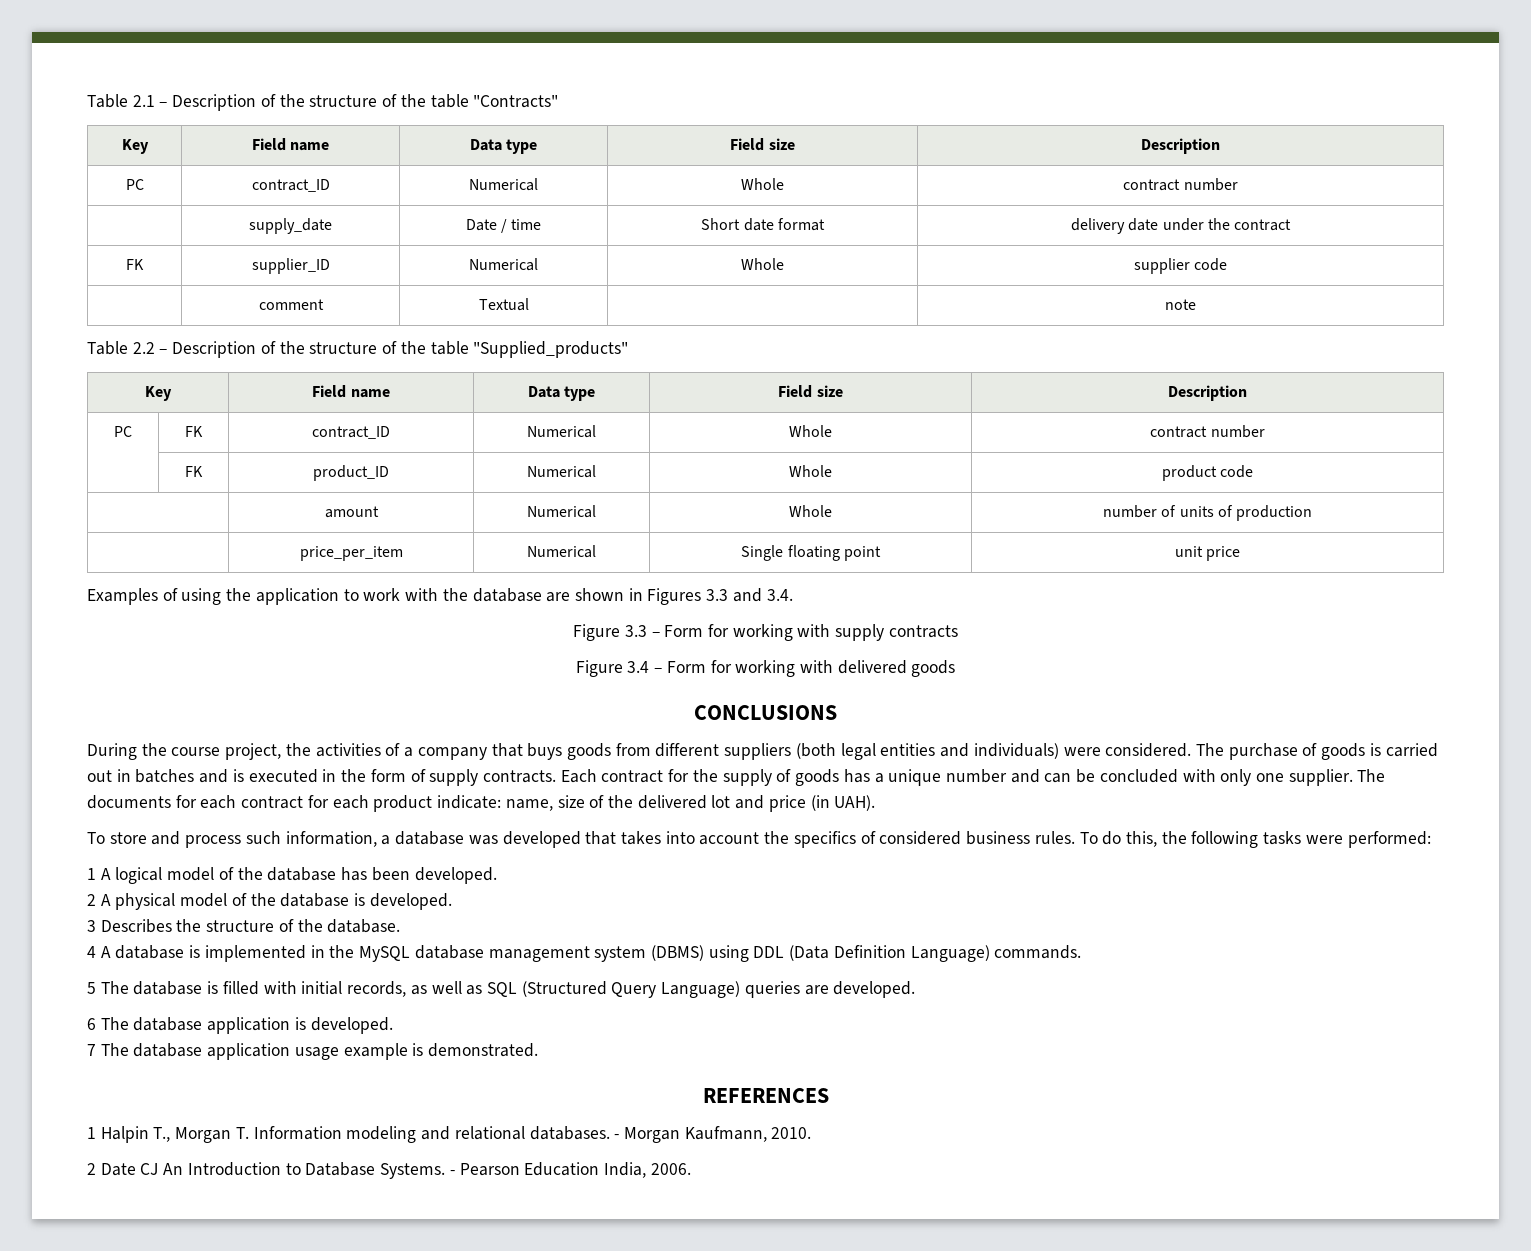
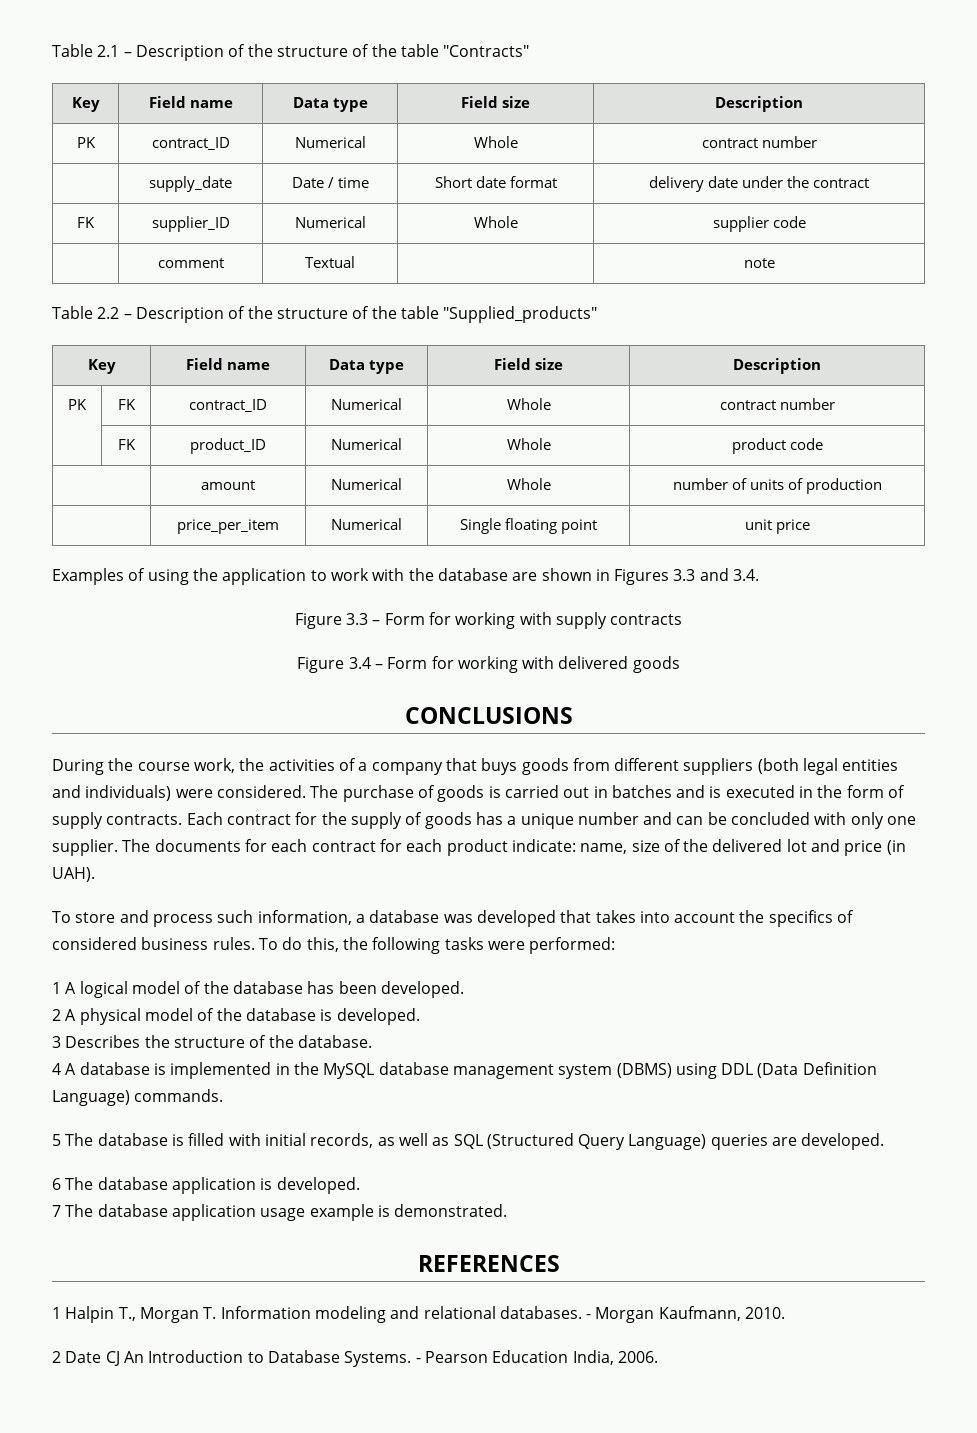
[125,179,144,190] PC -> [76,137,96,148] PK
[114,426,132,437] PC -> [68,399,87,410] PK
[225,743,282,760] project, -> [193,758,235,773] work,

